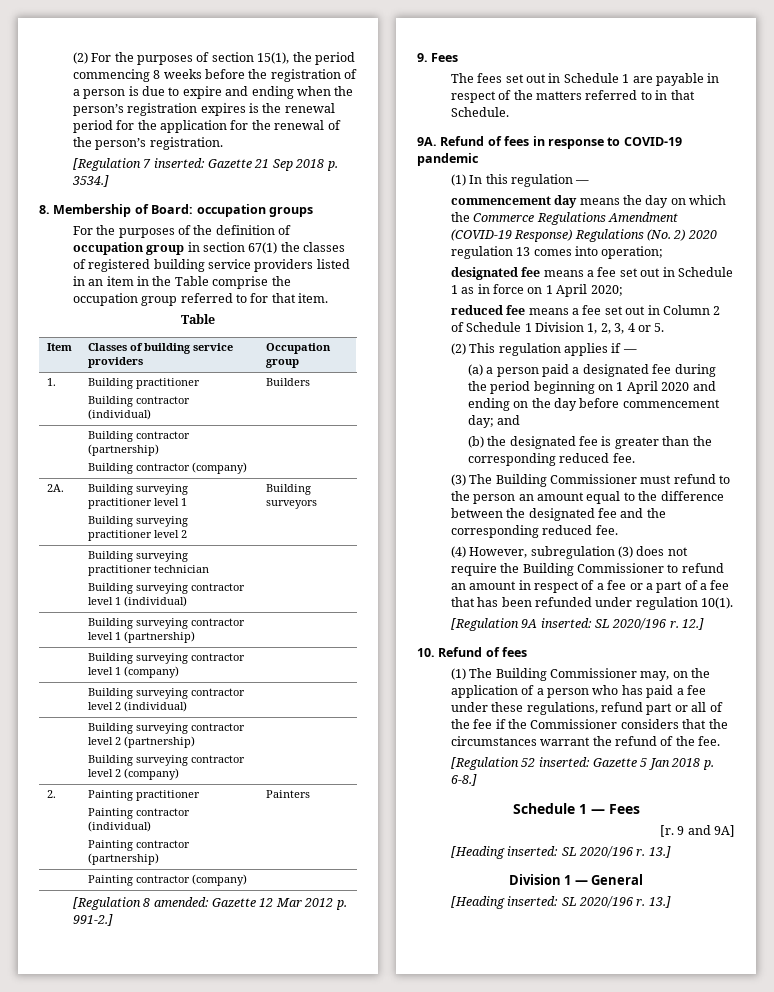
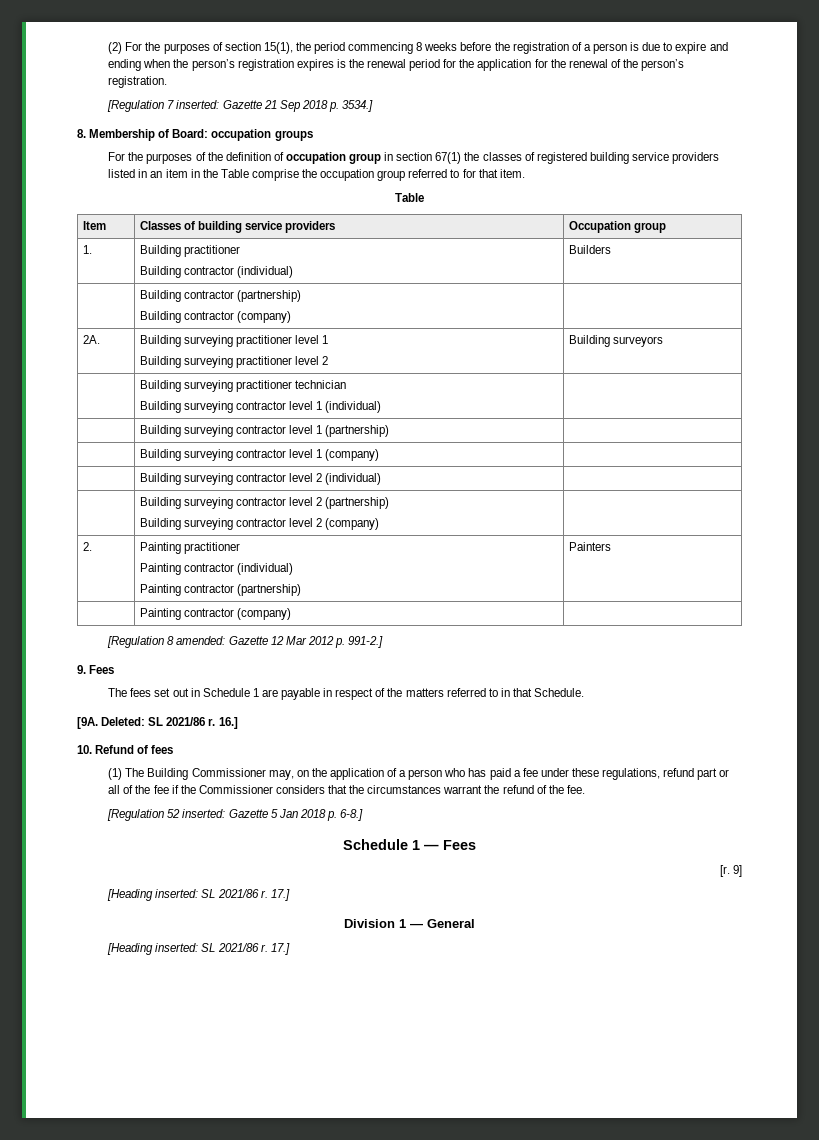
[417,136,682,149] [417,153,479,166] [450,174,590,187] [450,195,727,208] [450,212,679,225] [450,229,717,242] [450,246,664,259] [450,267,733,280] [450,284,623,297] [450,305,721,315] [450,322,665,334] [450,343,637,356] [467,364,716,377] [467,381,716,394] [467,398,720,411] [467,415,521,428] [467,436,712,449] [467,453,635,466] [450,474,731,487] [450,491,724,504] [450,508,666,521] [450,525,618,538] [450,546,688,559] [450,563,724,576] [450,580,730,593] [450,597,734,610] [450,618,705,631] 9A. Refund of fees in response to COVID-19 pandemic // (1) In this regulation — // commencement day means the day on which the Commerce Regulations Amendment (COVID-19 Response) Regulations (No. 2) 2020 regulation 13 comes into operation; // designated fee means a fee set out in Schedule 1 as in force on 1 April 2020; // reduced fee means a fee set out in Column 2 of Schedule 1 Division 1, 2, 3, 4 or 5. // (2) This regulation applies if — // (a) a person paid a designated fee during the period beginning on 1 April 2020 and ending on the day before commencement day; and // (b) the designated fee is greater than the corresponding reduced fee. // (3) The Building Commissioner must refund to the person an amount equal to the difference between the designated fee and the corresponding reduced fee. // (4) However, subregulation (3) does not require the Building Commissioner to refund an amount in respect of a fee or a part of a fee that has been refunded under regulation 10(1). // [Regulation 9A inserted: SL 2020/196 r. 12.] -> [77,717,238,729] [9A. Deleted: SL 2021/86 r. 16.]
[677,825,735,837] [450,846,671,859] 9 and 9A] // [Heading inserted: SL 2020/196 r. 13.] -> [733,865,742,877] [107,889,290,901] 9] // [Heading inserted: SL 2021/86 r. 17.]
[579,896,671,908] 2020/196 r. 13.] -> [217,943,290,955] 2021/86 r. 17.]

